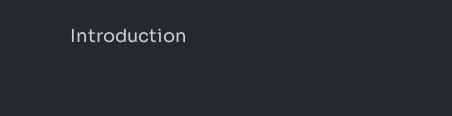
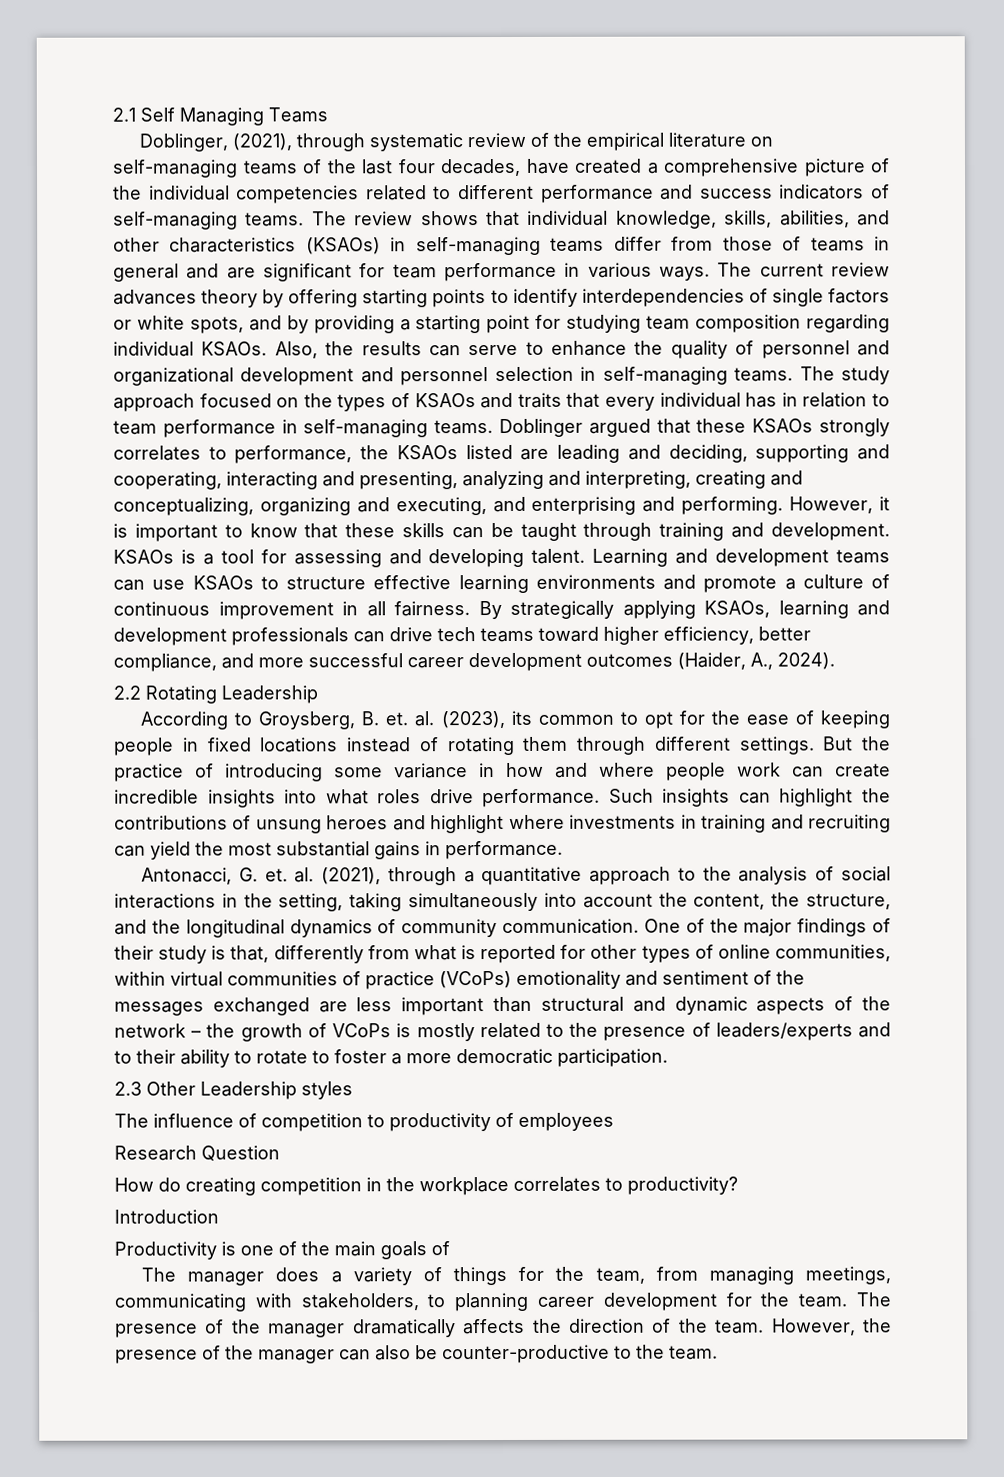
[70,28,187,43] Introduction -> [112,107,328,126] [139,132,774,152] [112,158,890,178] [113,184,891,204] [113,210,890,230] [113,236,891,256] [113,262,891,282] [113,288,890,308] [113,314,890,334] [113,340,890,359] [113,366,891,386] [113,392,891,412] [113,418,890,438] [113,444,891,464] [113,470,803,490] [113,496,891,516] [113,522,890,542] [113,548,890,568] [113,574,890,594] [113,600,890,620] [113,626,811,646] [113,652,835,672] [113,685,318,704] [140,710,890,730] [113,736,891,756] [114,762,891,782] [114,788,891,808] [114,814,892,834] [114,840,563,860] [141,866,891,886] [114,892,892,912] [114,918,892,938] [114,944,891,964] [114,970,805,990] [114,996,892,1016] [114,1022,891,1042] [114,1048,668,1068] [114,1081,353,1100] [114,1112,614,1132] [114,1145,280,1162] [114,1176,738,1196] [114,1209,219,1224] [114,1241,450,1260] [141,1266,892,1286] [114,1292,891,1312] [115,1318,892,1338] [115,1344,718,1364] 2.1 Self Managing Teams // Doblinger, (2021), through systematic review of the empirical literature on self-managing teams of the last four decades, have created a comprehensive picture of the individual competencies related to different performance and success indicators of self-managing teams. The review shows that individual knowledge, skills, abilities, and other characteristics (KSAOs) in self-managing teams differ from those of teams in general and are significant for team performance in various ways. The current review advances theory by offering starting points to identify interdependencies of single factors or white spots, and by providing a starting point for studying team composition regarding individual KSAOs. Also, the results can serve to enhance the quality of personnel and organizational development and personnel selection in self-managing teams. The study approach focused on the types of KSAOs and traits that every individual has in relation to team performance in self-managing teams. Doblinger argued that these KSAOs strongly correlates to performance, the KSAOs listed are leading and deciding, supporting and cooperating, interacting and presenting, analyzing and interpreting, creating and conceptualizing, organizing and executing, and enterprising and performing. However, it is important to know that these skills can be taught through training and development. KSAOs is a tool for assessing and developing talent. Learning and development teams can use KSAOs to structure effective learning environments and promote a culture of continuous improvement in all fairness. By strategically applying KSAOs, learning and development professionals can drive tech teams toward higher efficiency, better compliance, and more successful career development outcomes (Haider, A., 2024). // 2.2 Rotating Leadership // According to Groysberg, B. et. al. (2023), its common to opt for the ease of keeping people in fixed locations instead of rotating them through different settings. But the practice of introducing some variance in how and where people work can create incredible insights into what roles drive performance. Such insights can highlight the contributions of unsung heroes and highlight where investments in training and recruiting can yield the most substantial gains in performance. // Antonacci, G. et. al. (2021), through a quantitative approach to the analysis of social interactions in the setting, taking simultaneously into account the content, the structure, and the longitudinal dynamics of community communication. One of the major findings of their study is that, differently from what is reported for other types of online communities, within virtual communities of practice (VCoPs) emotionality and sentiment of the messages exchanged are less important than structural and dynamic aspects of the network – the growth of VCoPs is mostly related to the presence of leaders/experts and to their ability to rotate to foster a more democratic participation. // 2.3 Other Leadership styles // The influence of competition to productivity of employees // Research Question // How do creating competition in the workplace correlates to productivity? // Introduction // Productivity is one of the main goals of // The manager does a variety of things for the team, from managing meetings, communicating with stakeholders, to planning career development for the team. The presence of the manager dramatically affects the direction of the team. However, the presence of the manager can also be counter-productive to the team.

